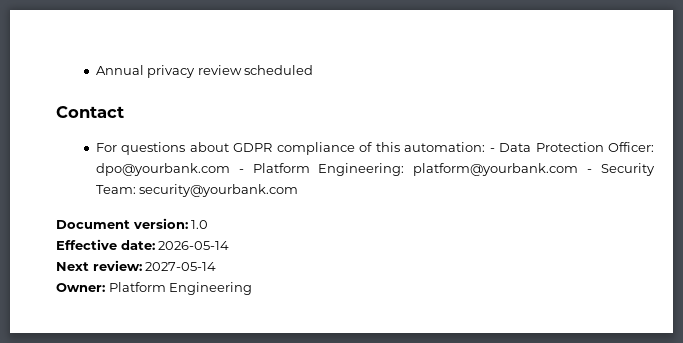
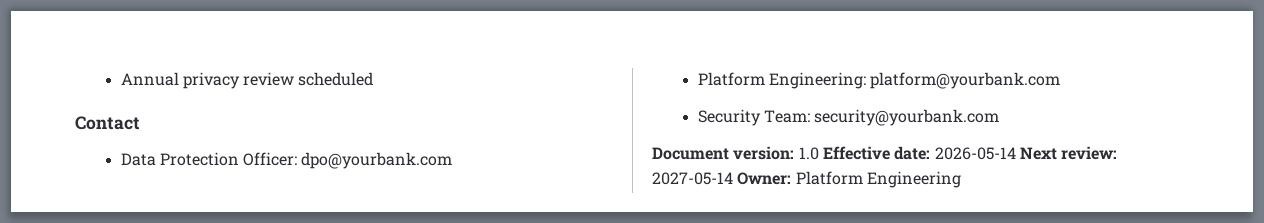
[95,142,495,155] For questions about GDPR compliance of this automation: - -> (140, 123) none
[238,169,244,173] - -> (453, 160) //
[587,169,593,173] - -> (1061, 80) //
(209, 224) // -> (819, 153) none
(230, 245) // -> (1016, 153) none
(217, 266) // -> (733, 178) none

